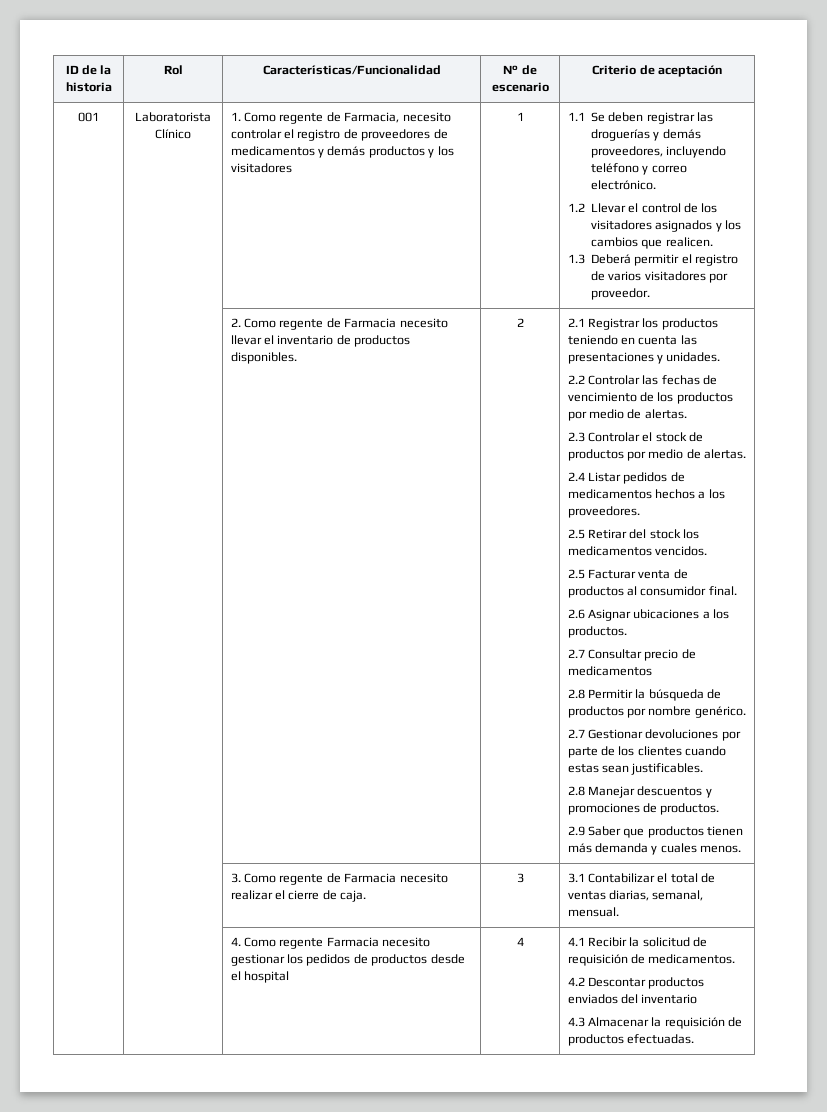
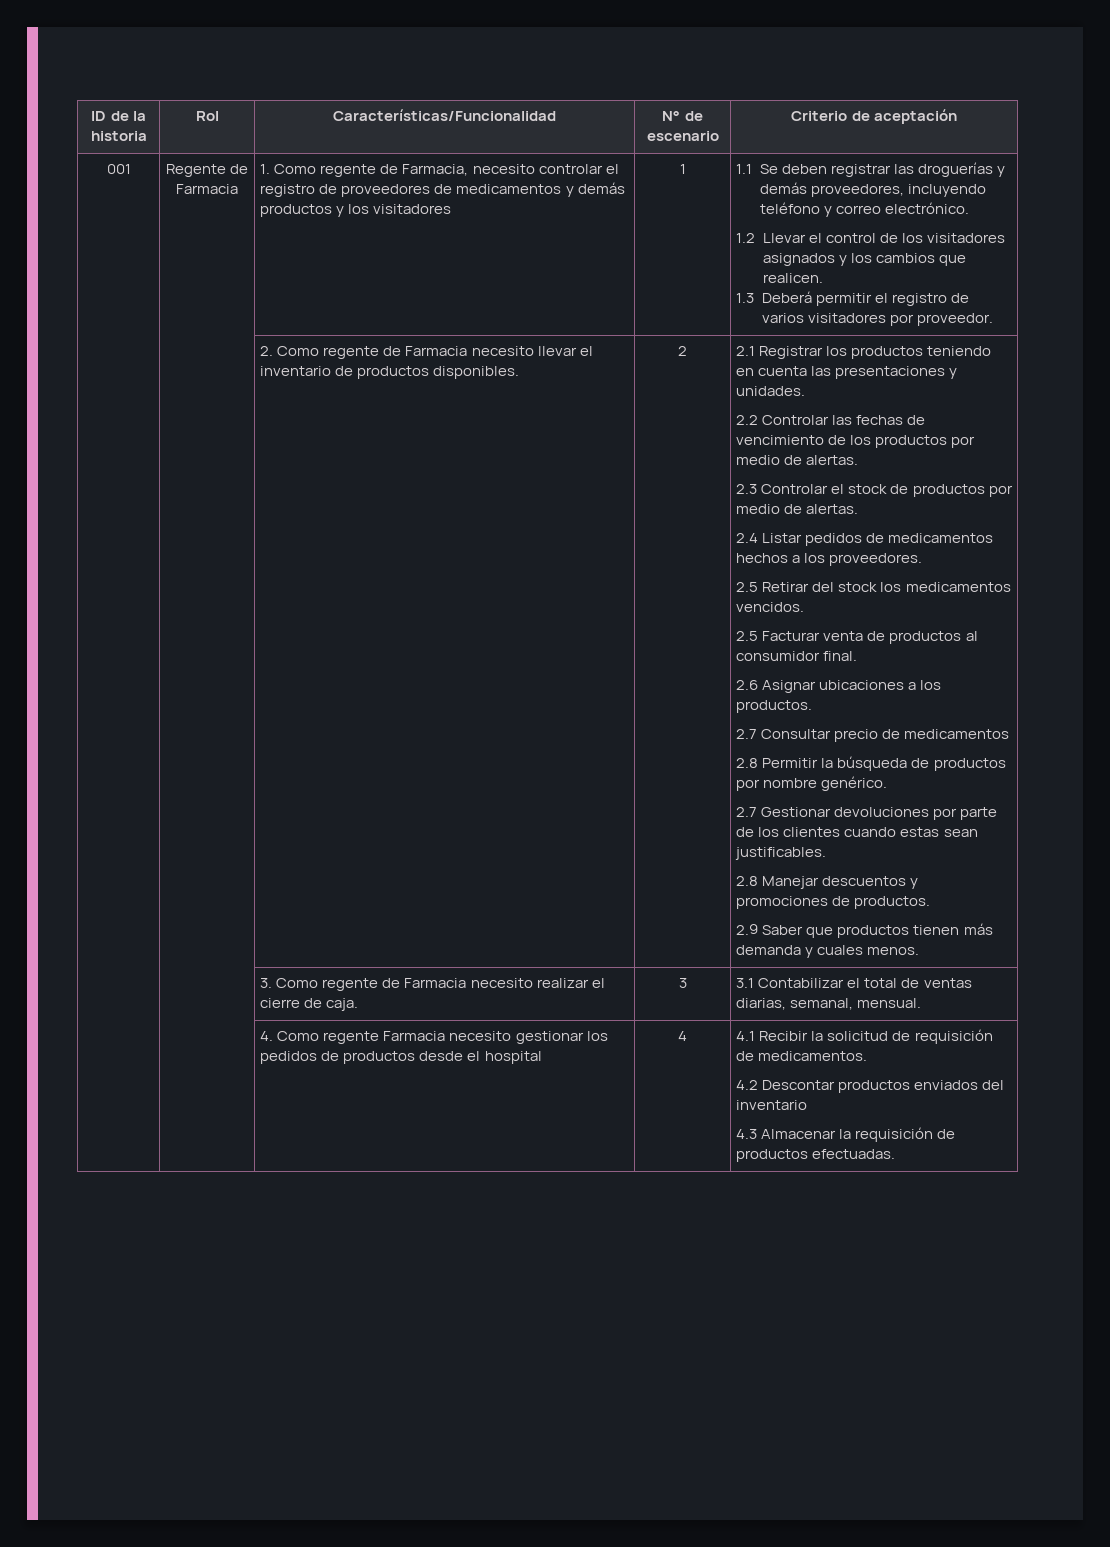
[135,112,211,122] [155,129,191,139] Laboratorista Clínico -> [165,164,249,177] [176,184,238,194] Regente de Farmacia

